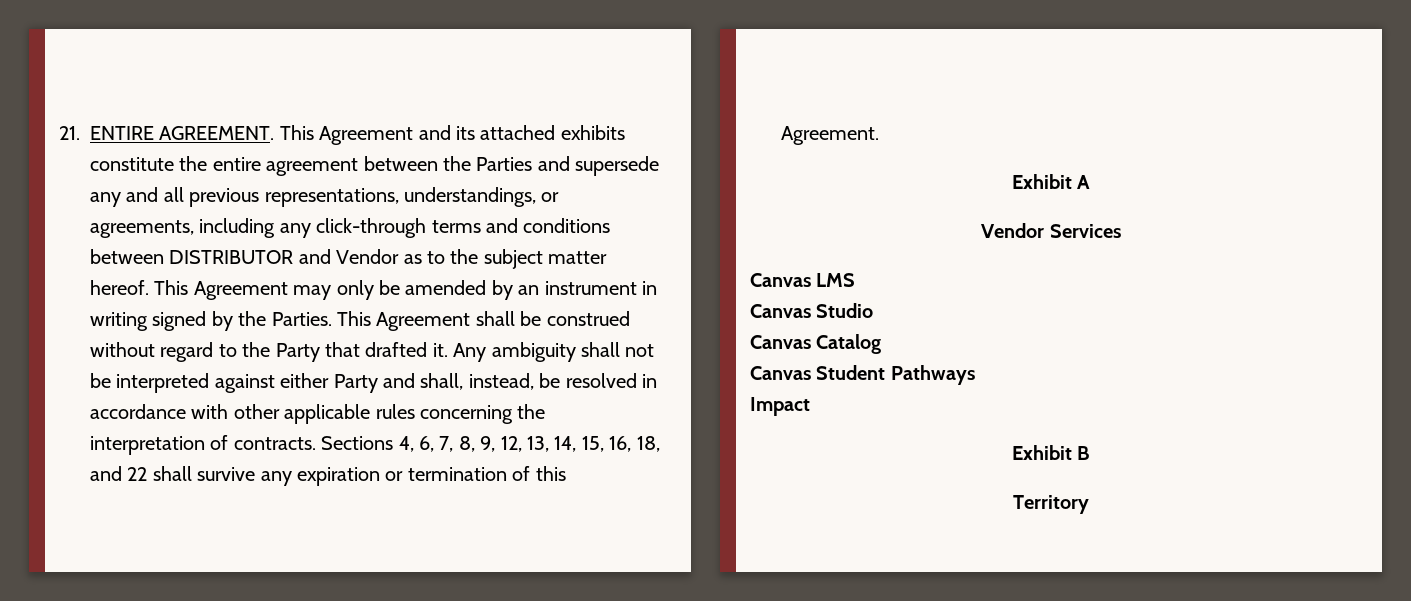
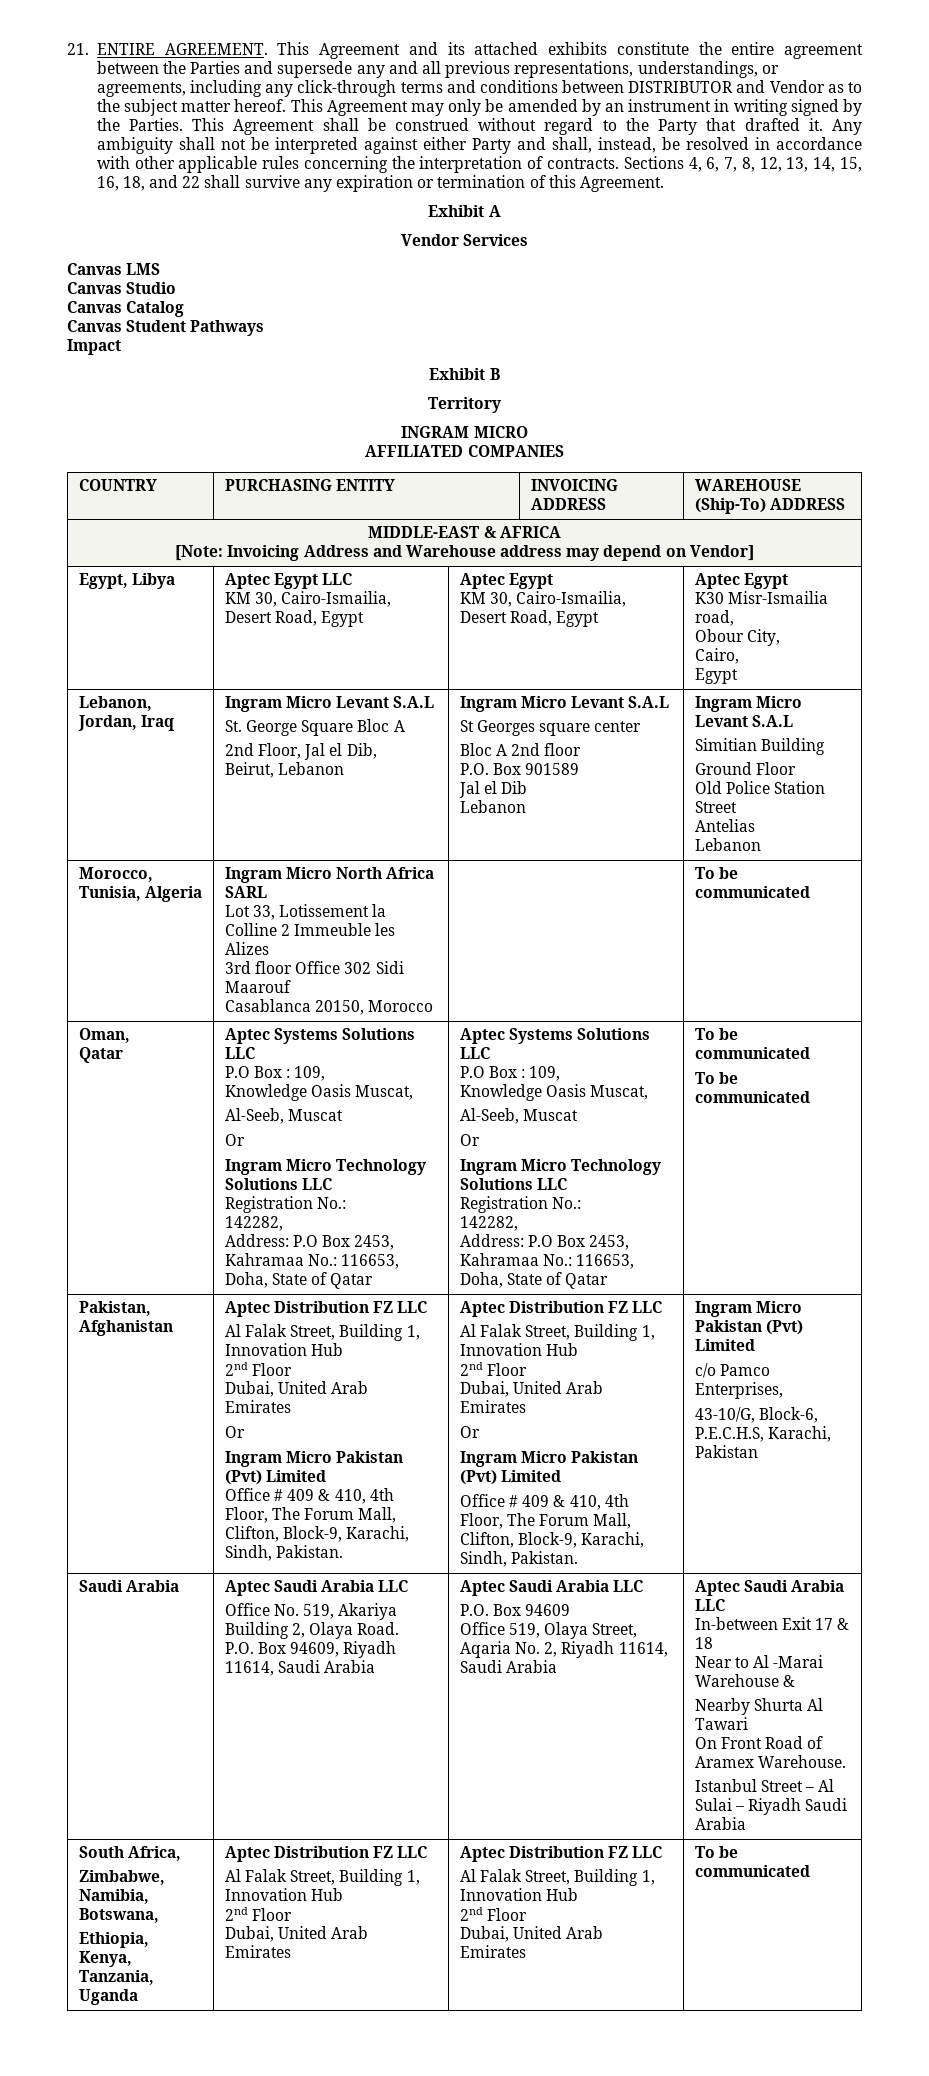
[480,436,496,452] 9, -> (755, 164) none
(1089, 504) none -> [401,426,528,438] [365,445,564,457] [78,479,157,491] [224,479,396,491] [530,479,618,491] [530,498,606,510] [694,479,801,491] [694,498,846,514] [368,526,561,538] [175,545,754,561] [78,573,176,589] [224,573,353,589] [224,591,392,607] [224,610,365,627] [459,573,554,589] [459,591,627,607] [459,610,600,627] [694,573,789,589] [694,591,829,604] [694,610,734,626] [694,629,781,646] [694,648,739,664] [694,668,738,684] [78,696,152,711] [77,715,176,731] [224,696,435,712] [224,719,405,736] [224,743,377,760] [224,762,345,778] [459,696,670,712] [459,720,642,736] [459,743,582,756] [459,763,580,775] [458,781,528,798] [459,800,526,813] [694,696,803,712] [694,715,794,727] [694,738,826,755] [694,762,797,775] [694,781,826,794] [694,801,737,813] [694,819,755,832] [694,838,761,851] [78,867,153,882] [78,886,203,902] [224,867,435,883] [224,886,267,898] [224,904,387,920] [224,923,396,936] [224,942,269,955] [224,961,404,974] [224,980,291,993] [224,999,434,1015] [694,867,739,879] [694,886,810,898] [78,1028,130,1043] [78,1047,123,1063] [224,1028,416,1044] [224,1047,255,1059] [224,1066,326,1081] [224,1084,414,1101] [224,1108,344,1124] [224,1134,245,1146] [224,1159,427,1175] [224,1178,333,1190] [224,1196,347,1213] [224,1216,283,1231] [224,1234,395,1250] [224,1253,400,1269] [224,1272,374,1289] [459,1028,651,1044] [459,1047,490,1059] [459,1066,561,1081] [459,1084,649,1101] [459,1108,579,1124] [459,1134,480,1146] [459,1159,662,1175] [459,1178,568,1190] [459,1196,582,1213] [459,1216,518,1231] [459,1234,630,1250] [459,1253,635,1269] [459,1272,609,1289] [694,1028,739,1040] [694,1047,810,1059] [694,1072,739,1084] [694,1091,810,1103] [78,1301,151,1316] [78,1320,173,1336] [224,1301,428,1317] [224,1324,420,1341] [224,1343,344,1356] [224,1362,293,1376] [224,1381,369,1397] [224,1400,291,1413] [224,1426,245,1438] [224,1451,404,1467] [224,1470,327,1485] [224,1488,394,1504] [224,1507,397,1523] [224,1526,410,1542] [224,1545,344,1561] [459,1301,663,1317] [459,1324,655,1341] [459,1343,579,1356] [459,1362,528,1376] [459,1381,604,1397] [459,1400,526,1413] [459,1426,480,1438] [459,1451,639,1467] [459,1470,562,1485] [459,1494,629,1510] [459,1513,632,1529] [459,1532,645,1548] [459,1551,579,1567] [694,1301,803,1317] [694,1320,804,1335] [694,1339,755,1351] [694,1363,771,1378] [694,1382,783,1399] [694,1407,819,1423] [694,1426,832,1442] [694,1445,758,1458] [78,1580,180,1592] [224,1580,409,1596] [224,1603,398,1620] [224,1622,400,1639] [224,1641,397,1658] [224,1660,376,1676] [459,1580,644,1596] [459,1604,571,1616] [459,1622,638,1639] [459,1641,668,1658] [459,1660,558,1673] [694,1580,845,1596] [694,1599,725,1611] [694,1617,850,1630] [694,1637,713,1649] [694,1655,824,1668] [694,1674,796,1687] [694,1698,824,1715] [694,1717,748,1730] [694,1736,824,1749] [694,1755,847,1768] [694,1779,835,1792] [694,1798,848,1815] [694,1817,746,1830] [78,1846,182,1861] [78,1870,165,1885] [78,1889,149,1904] [78,1908,159,1923] [78,1932,149,1948] [78,1951,132,1967] [78,1970,154,1985] [78,1989,138,2005] [224,1846,428,1862] [224,1869,420,1886] [224,1888,344,1901] [224,1907,293,1921] [224,1926,369,1942] [224,1945,291,1958] [459,1846,663,1862] [459,1869,655,1886] [459,1888,579,1901] [459,1907,528,1921] [459,1926,604,1942] [459,1945,526,1958] [694,1846,739,1858] [694,1865,810,1877] // INGRAM MICRO // AFFILIATED COMPANIES // COUNTRY | PURCHASING ENTITY | INVOICING ADDRESS | WAREHOUSE (Ship-To) ADDRESS // MIDDLE-EAST & AFRICA // [Note: Invoicing Address and Warehouse address may depend on Vendor] // Egypt, Libya | Aptec Egypt LLC // KM 30, Cairo-Ismailia, Desert Road, Egypt | Aptec Egypt // KM 30, Cairo-Ismailia, Desert Road, Egypt | Aptec Egypt // K30 Misr-Ismailia road, // Obour City, // Cairo, // Egypt // Lebanon, Jordan, Iraq | Ingram Micro Levant S.A.L // St. George Square Bloc A // 2nd Floor, Jal el Dib, // Beirut, Lebanon | Ingram Micro Levant S.A.L // St Georges square center // Bloc A 2nd floor // P.O. Box 901589 // Jal el Dib // Lebanon | Ingram Micro Levant S.A.L // Simitian Building // Ground Floor // Old Police Station Street // Antelias // Lebanon // Morocco, Tunisia, Algeria | Ingram Micro North Africa SARL // Lot 33, Lotissement la Colline 2 Immeuble les Alizes // 3rd floor Office 302 Sidi Maarouf // Casablanca 20150, Morocco | | To be communicated // Oman, // Qatar | Aptec Systems Solutions LLC // P.O Box : 109, // Knowledge Oasis Muscat, // Al-Seeb, Muscat // Or // Ingram Micro Technology Solutions LLC // Registration No.: // 142282, // Address: P.O Box 2453, Kahramaa No.: 116653, Doha, State of Qatar | Aptec Systems Solutions LLC // P.O Box : 109, // Knowledge Oasis Muscat, // Al-Seeb, Muscat // Or // Ingram Micro Technology Solutions LLC // Registration No.: // 142282, // Address: P.O Box 2453, Kahramaa No.: 116653, Doha, State of Qatar | To be communicated // To be communicated // Pakistan, Afghanistan | Aptec Distribution FZ LLC // Al Falak Street, Building 1, Innovation Hub // 2nd Floor // Dubai, United Arab Emirates // Or // Ingram Micro Pakistan (Pvt) Limited // Office # 409 & 410, 4th Floor, The Forum Mall, Clifton, Block-9, Karachi, Sindh, Pakistan. | Aptec Distribution FZ LLC // Al Falak Street, Building 1, Innovation Hub // 2nd Floor // Dubai, United Arab Emirates // Or // Ingram Micro Pakistan (Pvt) Limited // Office # 409 & 410, 4th Floor, The Forum Mall, Clifton, Block-9, Karachi, Sindh, Pakistan. | Ingram Micro Pakistan (Pvt) Limited // c/o Pamco Enterprises, // 43-10/G, Block-6, P.E.C.H.S, Karachi, Pakistan // Saudi Arabia | Aptec Saudi Arabia LLC // Office No. 519, Akariya Building 2, Olaya Road. // P.O. Box 94609, Riyadh 11614, Saudi Arabia | Aptec Saudi Arabia LLC // P.O. Box 94609 // Office 519, Olaya Street, Aqaria No. 2, Riyadh 11614, Saudi Arabia | Aptec Saudi Arabia LLC // In-between Exit 17 & 18 // Near to Al -Marai Warehouse & // Nearby Shurta Al Tawari // On Front Road of Aramex Warehouse. // Istanbul Street – Al Sulai – Riyadh Saudi Arabia // South Africa, // Zimbabwe, Namibia, Botswana, // Ethiopia, Kenya, Tanzania, Uganda | Aptec Distribution FZ LLC // Al Falak Street, Building 1, Innovation Hub // 2nd Floor // Dubai, United Arab Emirates | Aptec Distribution FZ LLC // Al Falak Street, Building 1, Innovation Hub // 2nd Floor // Dubai, United Arab Emirates | To be communicated

